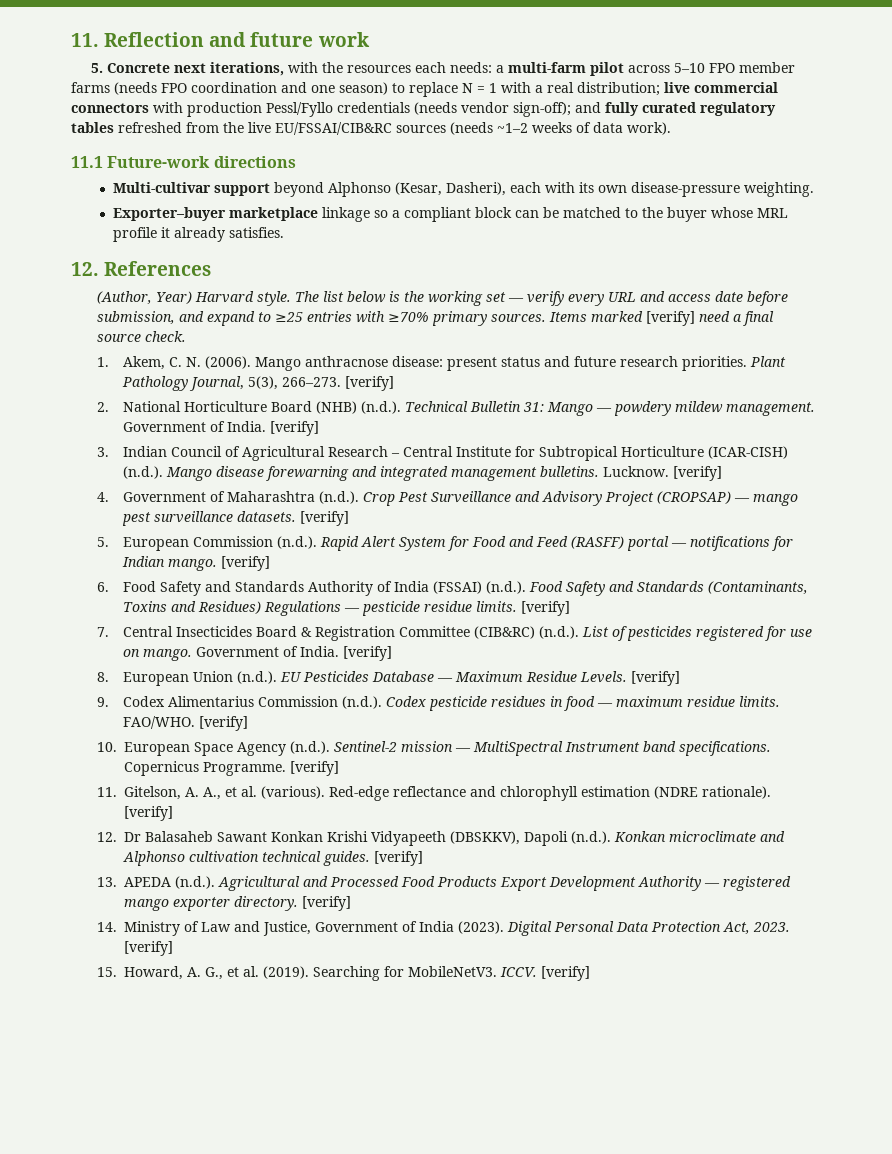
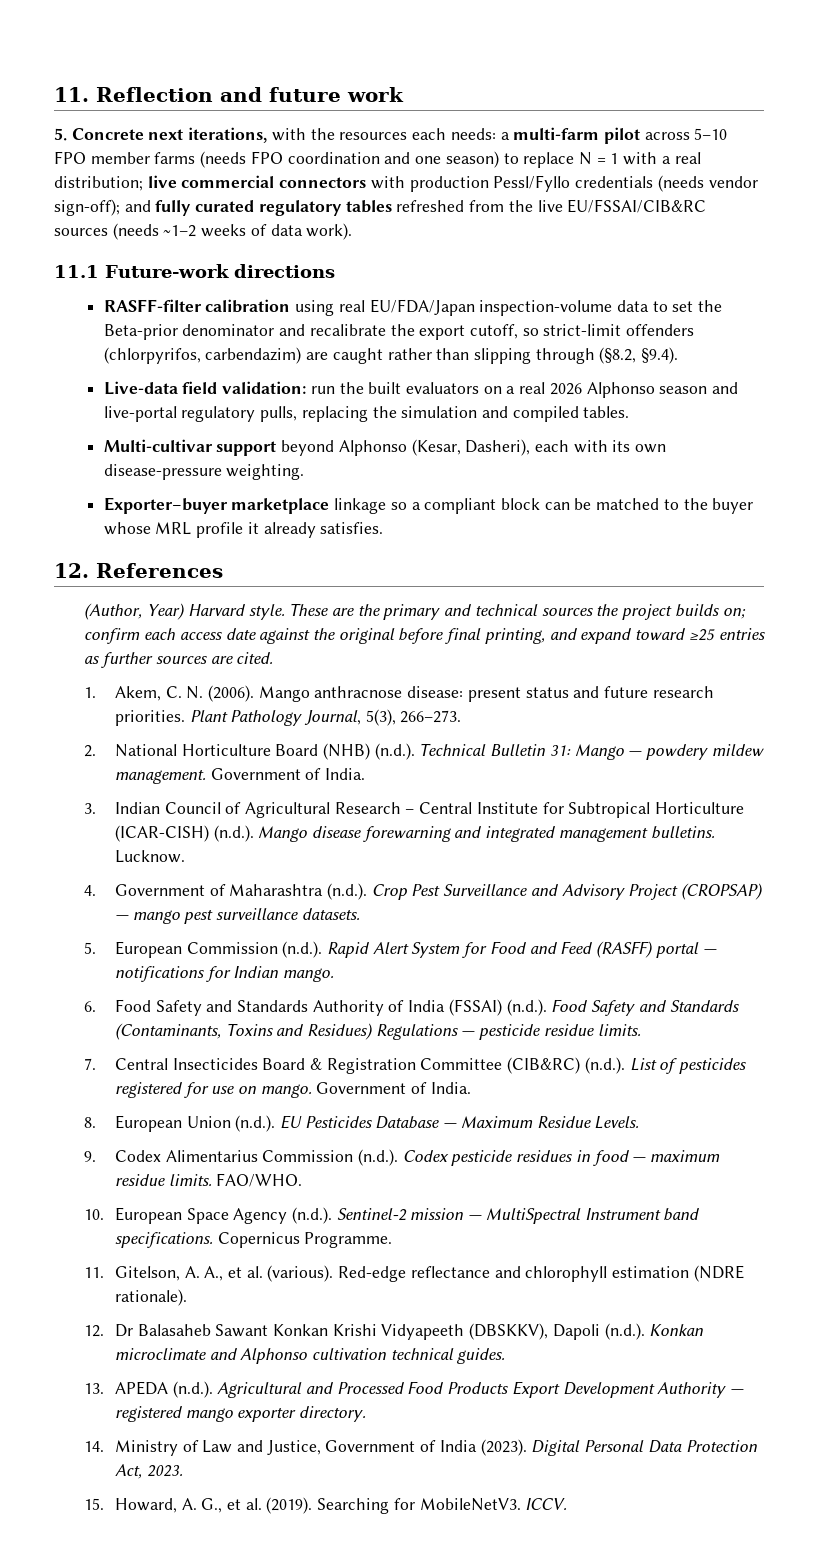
(296, 162) none -> [103,299,723,316] [103,324,695,340] [103,347,679,364] [103,381,739,398] [103,406,630,422] // RASFF-filter calibration using real EU/FDA/Japan inspection-volume data to set the Beta-prior denominator and recalibrate the export cutoff, so strict-limit offenders (chlorpyrifos, carbendazim) are caught rather than slipping through (§8.2, §9.4). // Live-data field validation: run the built evaluators on a real 2026 Alphonso season and live-portal regulatory pulls, replacing the simulation and compiled tables.
[295,291,789,306] [97,311,176,325] The list below is the working set — verify every URL and access date before submission, -> [289,603,746,620] [84,628,545,644] These are the primary and technical sources the project builds on; confirm each access date against the original before final printing,
[258,312,272,322] to -> [635,628,687,640] toward
[356,311,775,326] [97,331,187,342] with ≥70% primary sources. Items marked [verify] need a final source check. -> [84,652,274,668] as further sources are cited.
[345,376,395,391] [verify] -> (462, 716) none
[270,421,320,436] [verify] -> (365, 774) none
[673,466,723,481] [verify] -> (185, 856) none
[300,511,350,526] [verify] -> (360, 914) none
[221,556,271,571] [verify] -> (334, 975) none
[521,601,571,616] [verify] -> (641, 1030) none
[343,646,393,661] [verify] -> (471, 1088) none
[631,671,681,686] [verify] -> (640, 1122) none
[199,716,249,731] [verify] -> (303, 1180) none
[290,761,340,776] [verify] -> (393, 1240) none
[124,806,174,821] [verify] -> (187, 1297) none
[374,851,424,866] [verify] -> (506, 1356) none
[302,896,352,911] [verify] -> (366, 1414) none
[124,941,174,956] [verify] -> (183, 1471) none
[541,966,591,981] [verify] -> (568, 1504) none

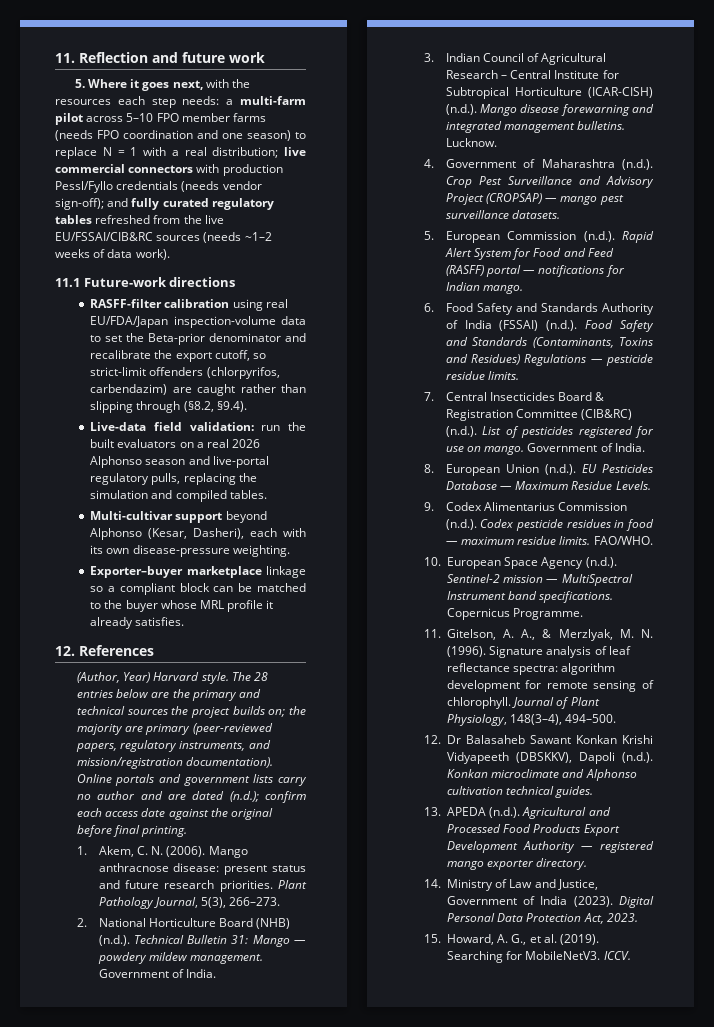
[71,127,268,143] Concrete next iterations, -> [87,79,203,91] Where it goes next,
(447, 134) none -> [151,98,176,108] step
[289,603,329,616] These -> [231,672,269,681] [76,689,150,698] The 28 entries below
(746, 613) none -> [289,706,306,715] [76,723,273,735] [75,740,271,752] [76,757,274,769] [76,774,307,786] [76,791,259,802] the majority are primary (peer-reviewed papers, regulatory instruments, and mission/registration documentation). Online portals and government lists carry no author and are dated (n.d.);
[484,628,765,644] [84,652,274,668] printing, and expand toward ≥25 entries as further sources are cited. -> [141,826,188,837] printing.
[227,1265,744,1282] [114,1289,187,1306] et al. (various). Red-edge reflectance and chlorophyll estimation (NDRE rationale). -> [542,629,653,641] [446,646,631,658] [446,663,616,675] [446,680,654,692] [446,697,600,709] [446,714,617,726] & Merzlyak, M. N. (1996). Signature analysis of leaf reflectance spectra: algorithm development for remote sensing of chlorophyll. Journal of Plant Physiology, 148(3–4), 494–500.

